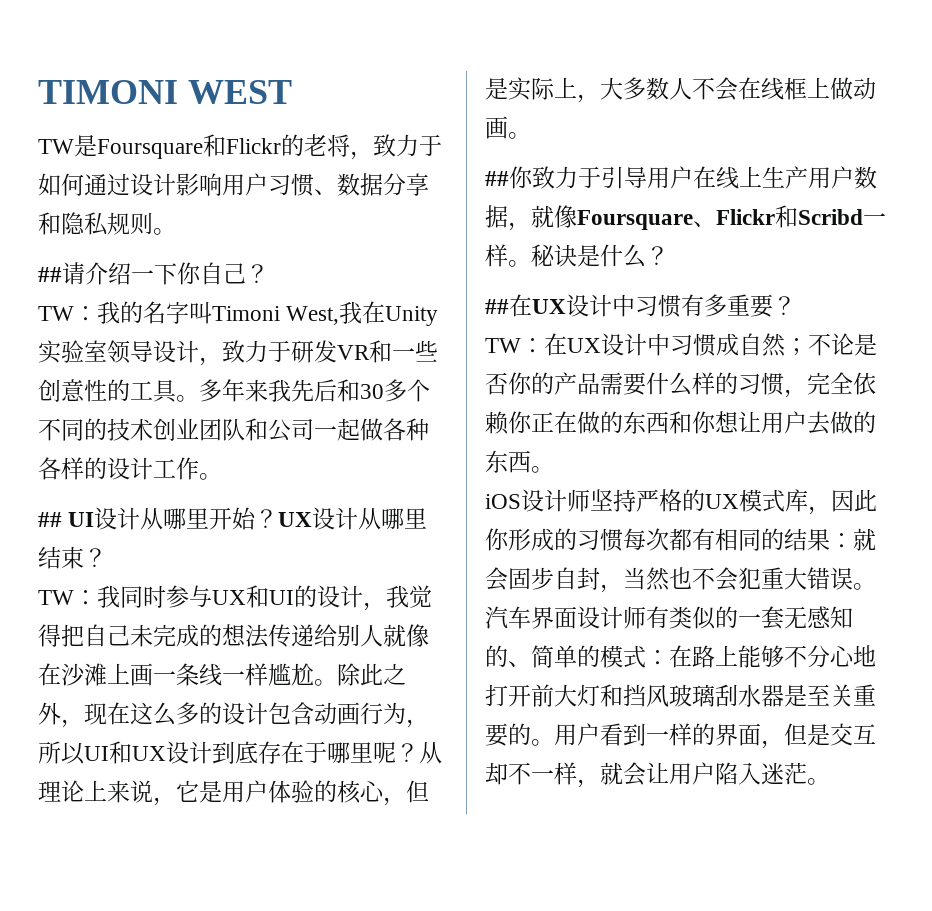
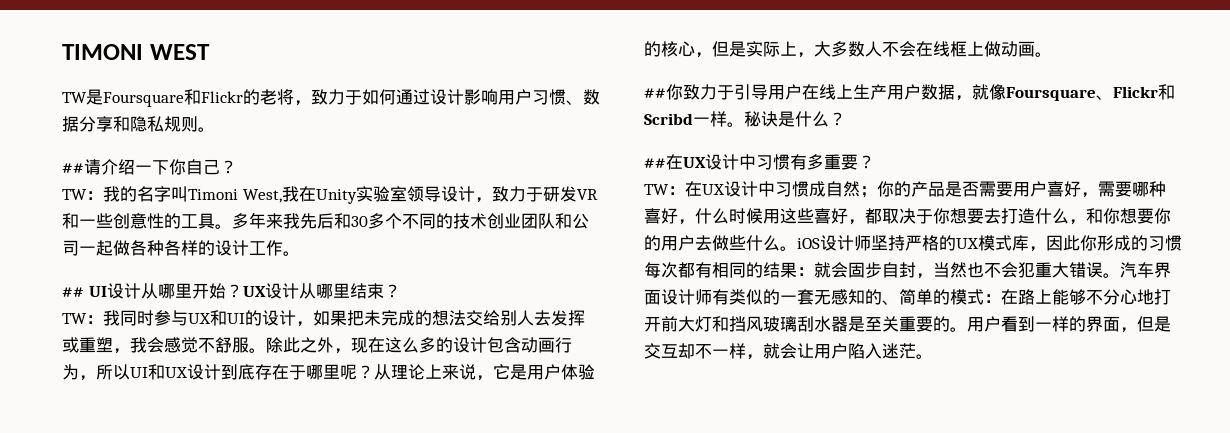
[386,585,432,608] [38,624,429,648] [38,663,314,686] 我觉得把自己未完成的想法传递给别人就像在沙滩上画一条线一样尴尬 -> [313,310,585,326] [62,337,249,354] 如果把未完成的想法交给别人去发挥或重塑，我会感觉不舒服
[808,333,877,356] [485,372,876,398] [485,411,761,435] 不论是否你的产品需要什么样的习惯，完全依赖你正在做的东西和你想让 -> [877,181,1166,198] [644,208,1171,225] [644,235,661,251] 你的产品是否需要用户喜好，需要哪种喜好，什么时候用这些喜好，都取决于你想要去打造什么，和你想要你的
[853,411,876,434] [485,450,554,473] 的东西。 // -> [729,235,797,251] 些什么。

